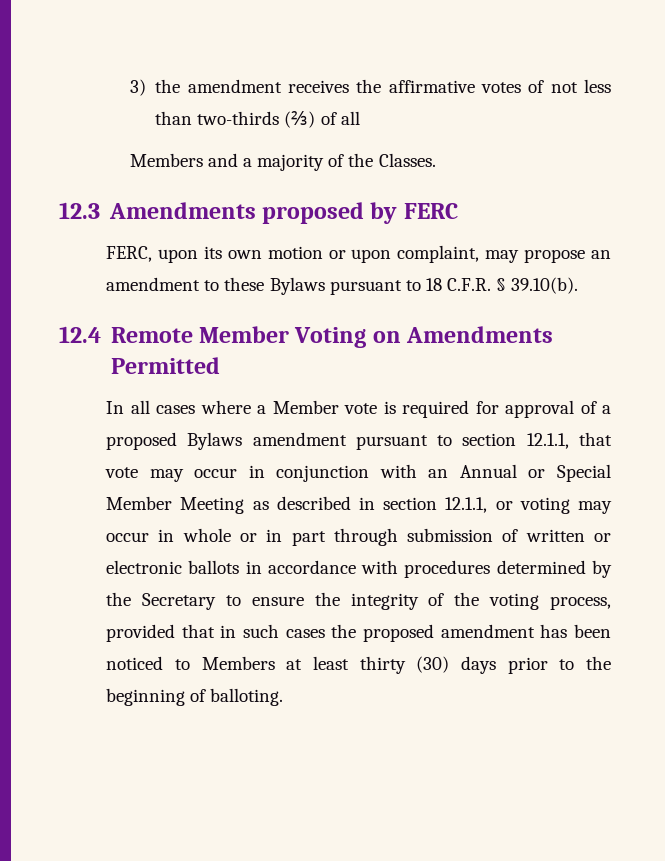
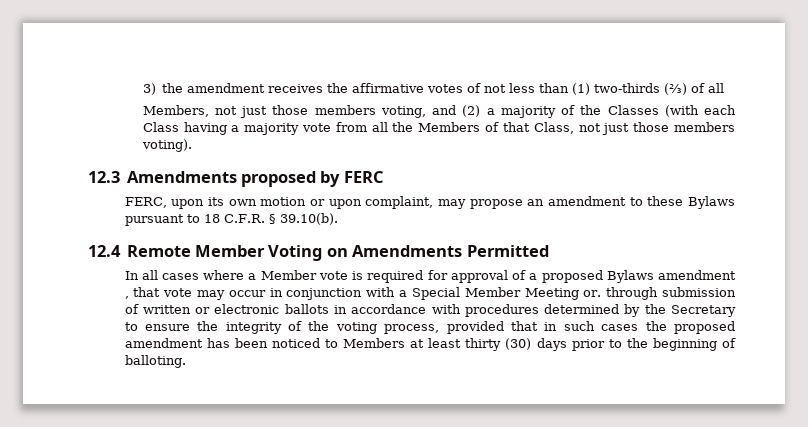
(193, 118) none -> [572,83,591,95] (1)
[129,153,436,171] Members and a majority of the Classes. -> [142,105,737,118] [142,122,736,135] [141,139,192,152] Members, not just those members voting, and (2) a majority of the Classes (with each Class having a majority vote from all the Members of that Class, not just those members voting).
[355,433,569,450] pursuant to section 12.1.1, -> [124,296,129,299] ,
[428,464,612,482] [106,496,612,514] [106,528,326,546] an Annual or Special Member Meeting as described in section 12.1.1, or voting may occur in whole or in part -> [399,287,602,300] a Special Member Meeting or.

